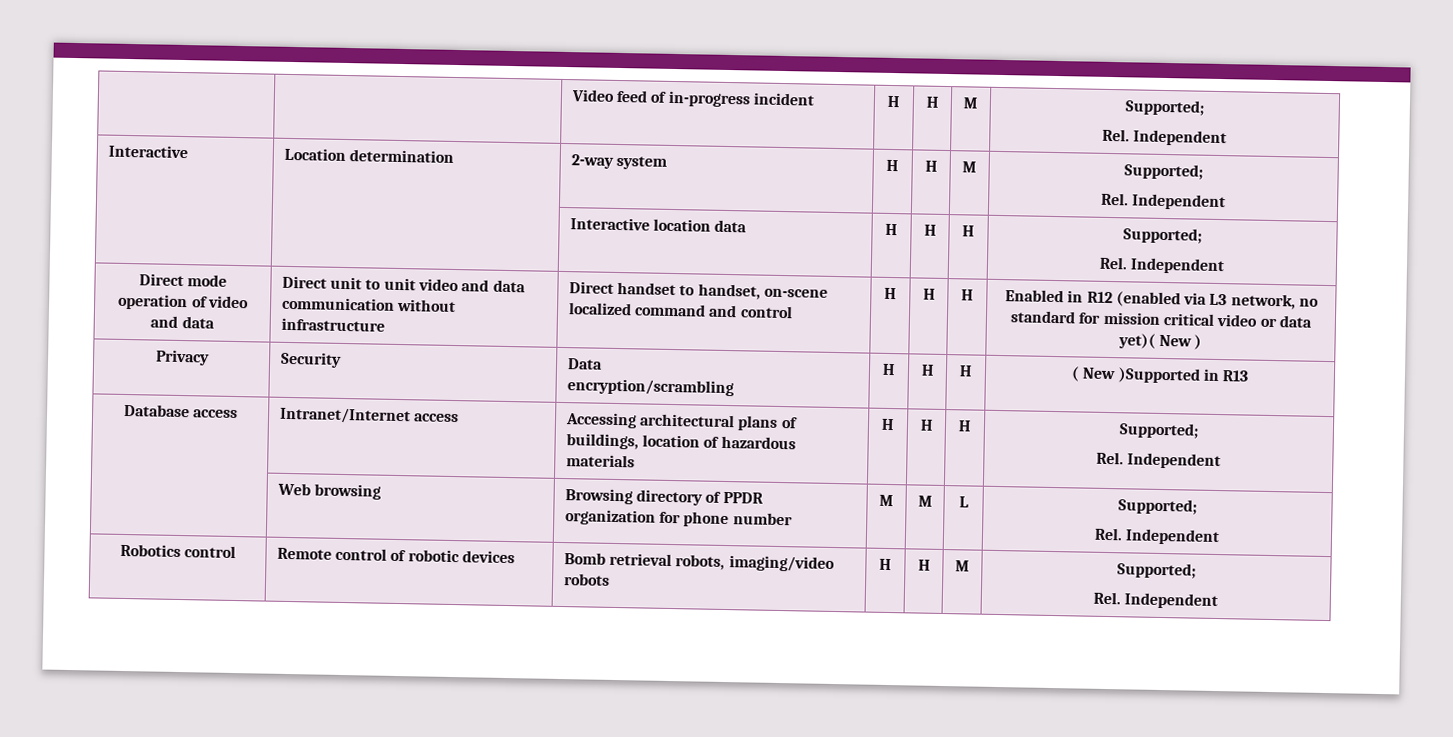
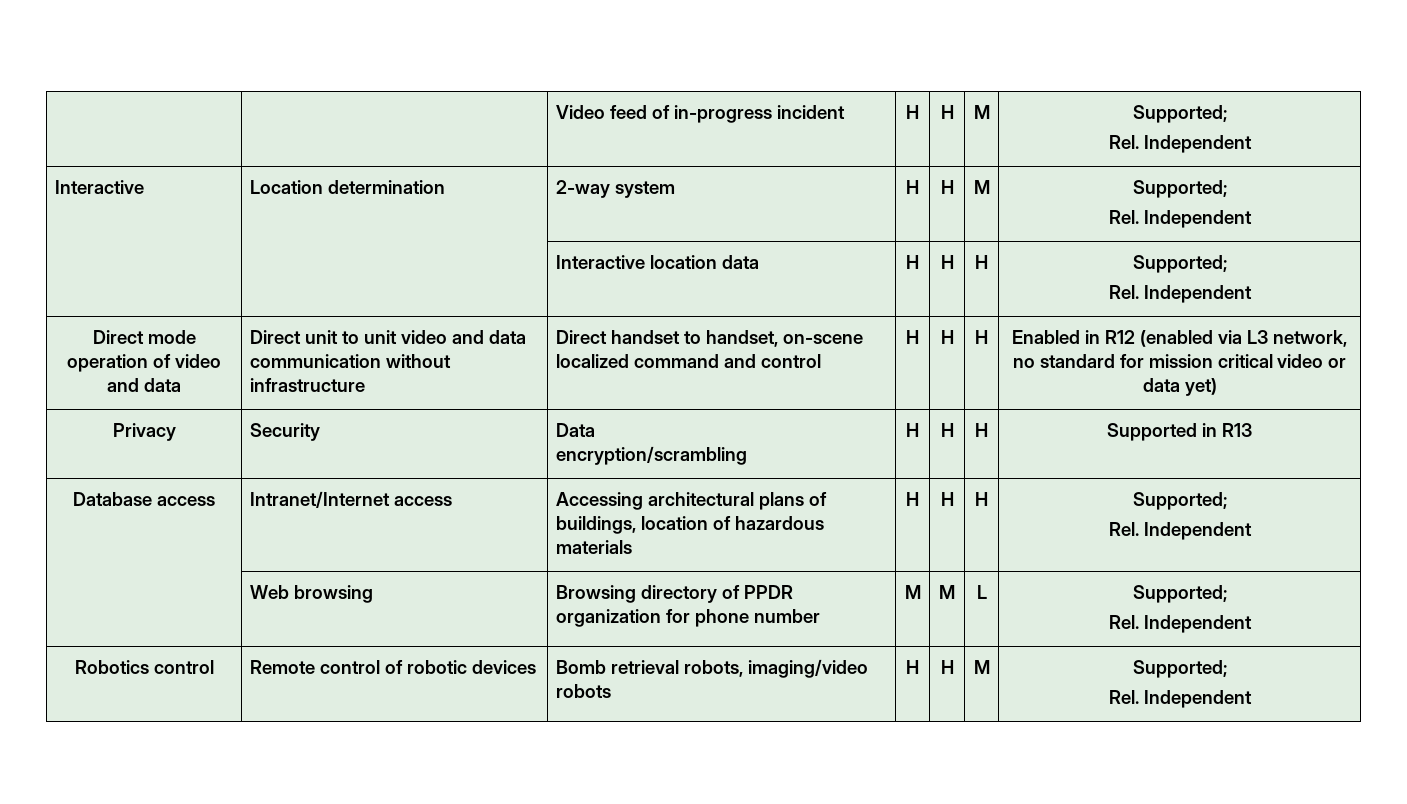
[1117,333,1203,350] yet)( New ) -> [1184,378,1217,396] yet)
[1070,366,1201,384] ( New )Supported -> [1107,423,1198,441] Supported

